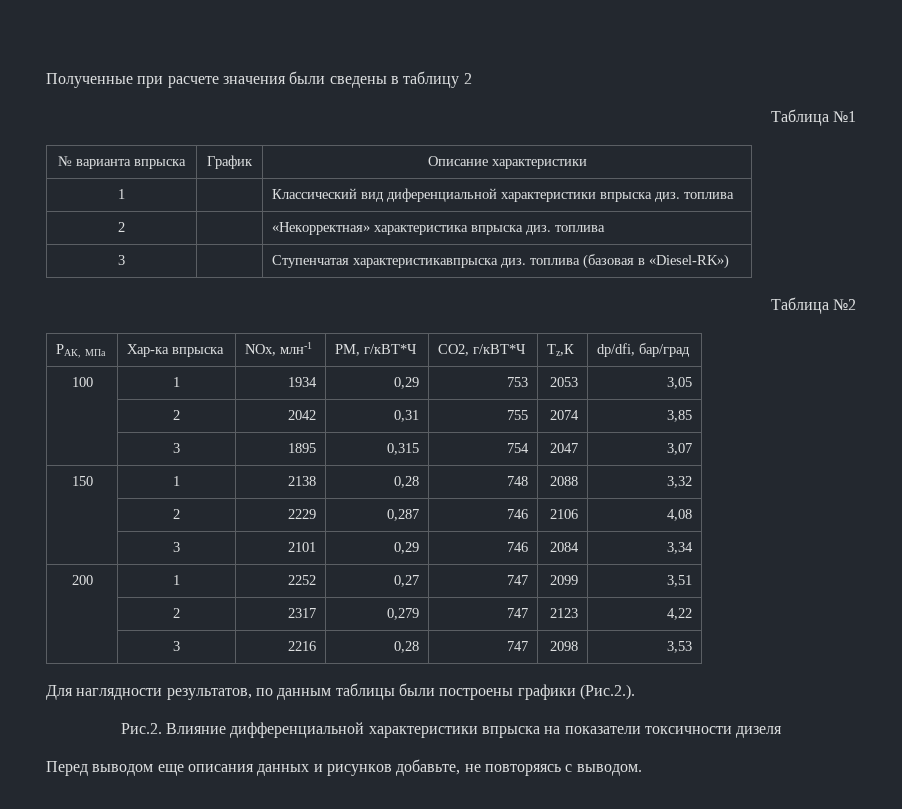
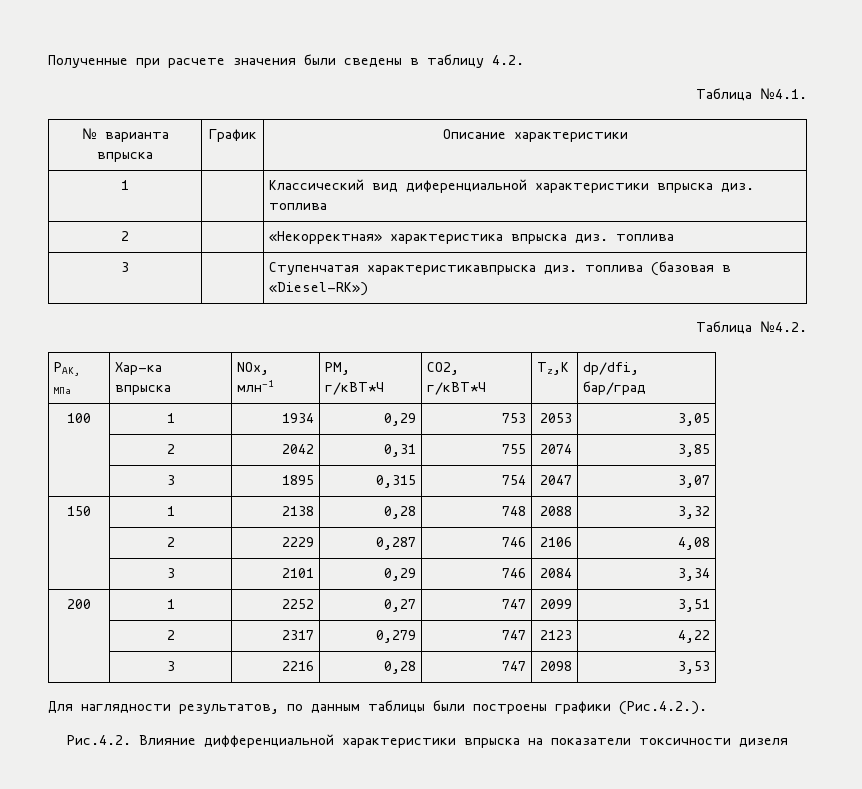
[463,73,472,84] [770,109,857,126] 2 // Таблица №1 -> [492,55,524,65] [696,88,807,101] 4.2. // Таблица №4.1.
[833,299,857,310] №2 -> [760,321,807,332] №4.2.
[579,684,635,700] [120,723,162,734] (Рис.2.). // Рис.2. -> [619,701,707,715] [67,735,131,745] (Рис.4.2.). // Рис.4.2.
[46,759,642,776] // Перед выводом еще описания данных и рисунков добавьте, не повторяясь с выводом. -> (788, 742) none

